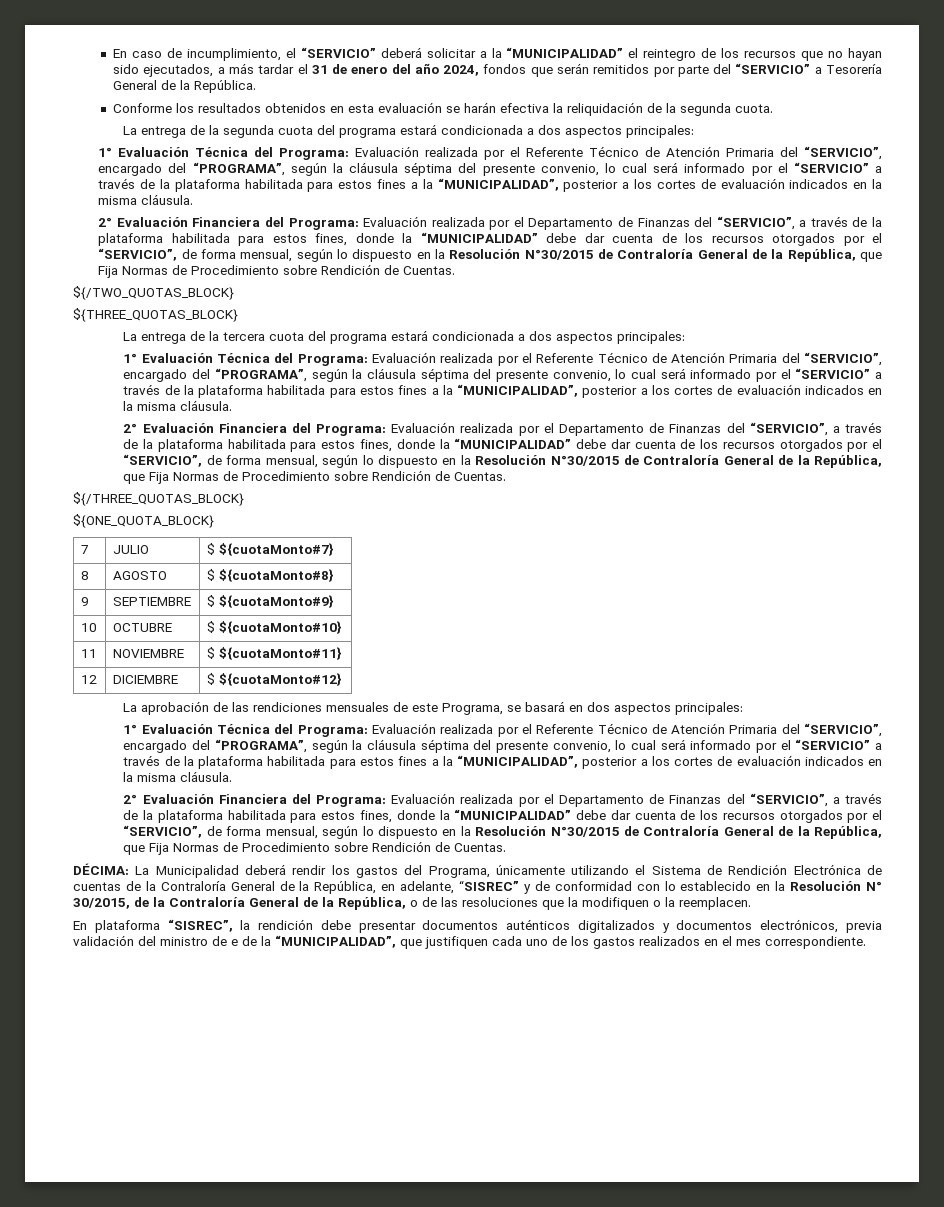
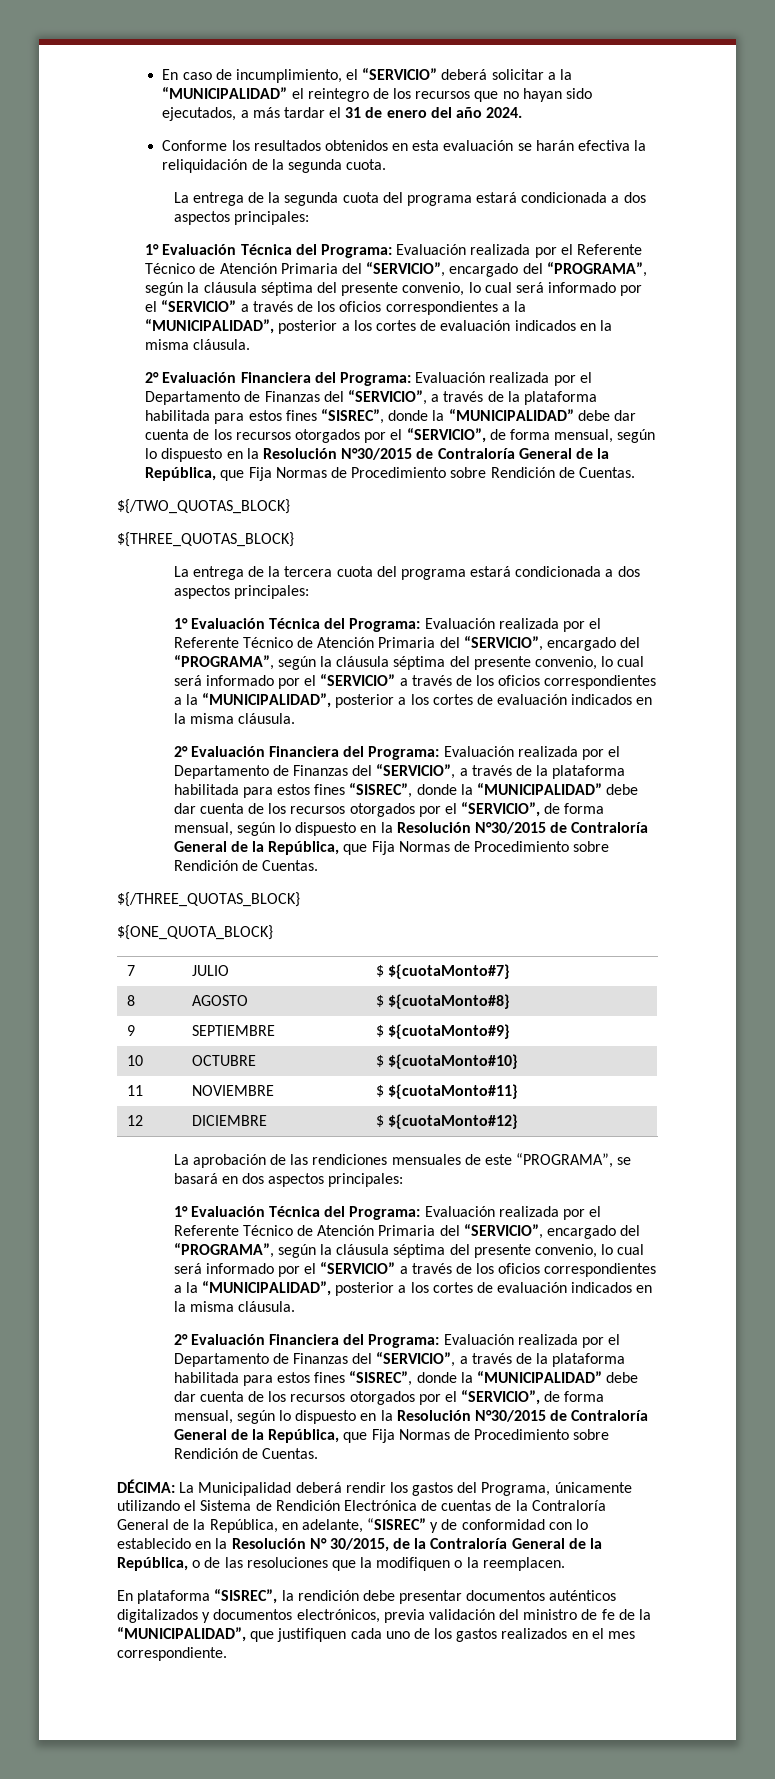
[443,63,883,77] [113,80,257,93] 2024, fondos que serán remitidos por parte del “SERVICIO” a Tesorería General de la República. -> [486,107,523,118] 2024.
[159,179,407,192] la plataforma habilitada para estos fines -> [317,301,498,315] los oficios correspondientes
[315,233,348,246] fines, -> [285,409,385,424] fines “SISREC”,
[183,385,428,398] la plataforma habilitada para estos fines -> [476,675,657,689] los oficios correspondientes
[359,439,392,452] fines, -> [314,783,413,798] fines “SISREC”,
[442,703,504,715] Programa, -> [516,1153,614,1168] “PROGRAMA”,
[183,756,428,769] la plataforma habilitada para estos fines -> [476,1263,657,1277] los oficios correspondientes
[359,810,392,823] fines, -> [314,1371,413,1386] fines “SISREC”,
[231,939,238,946] e -> [601,1609,615,1620] fe

